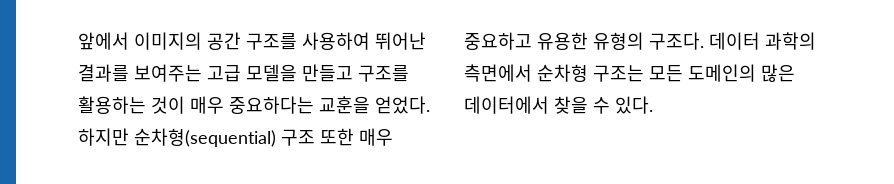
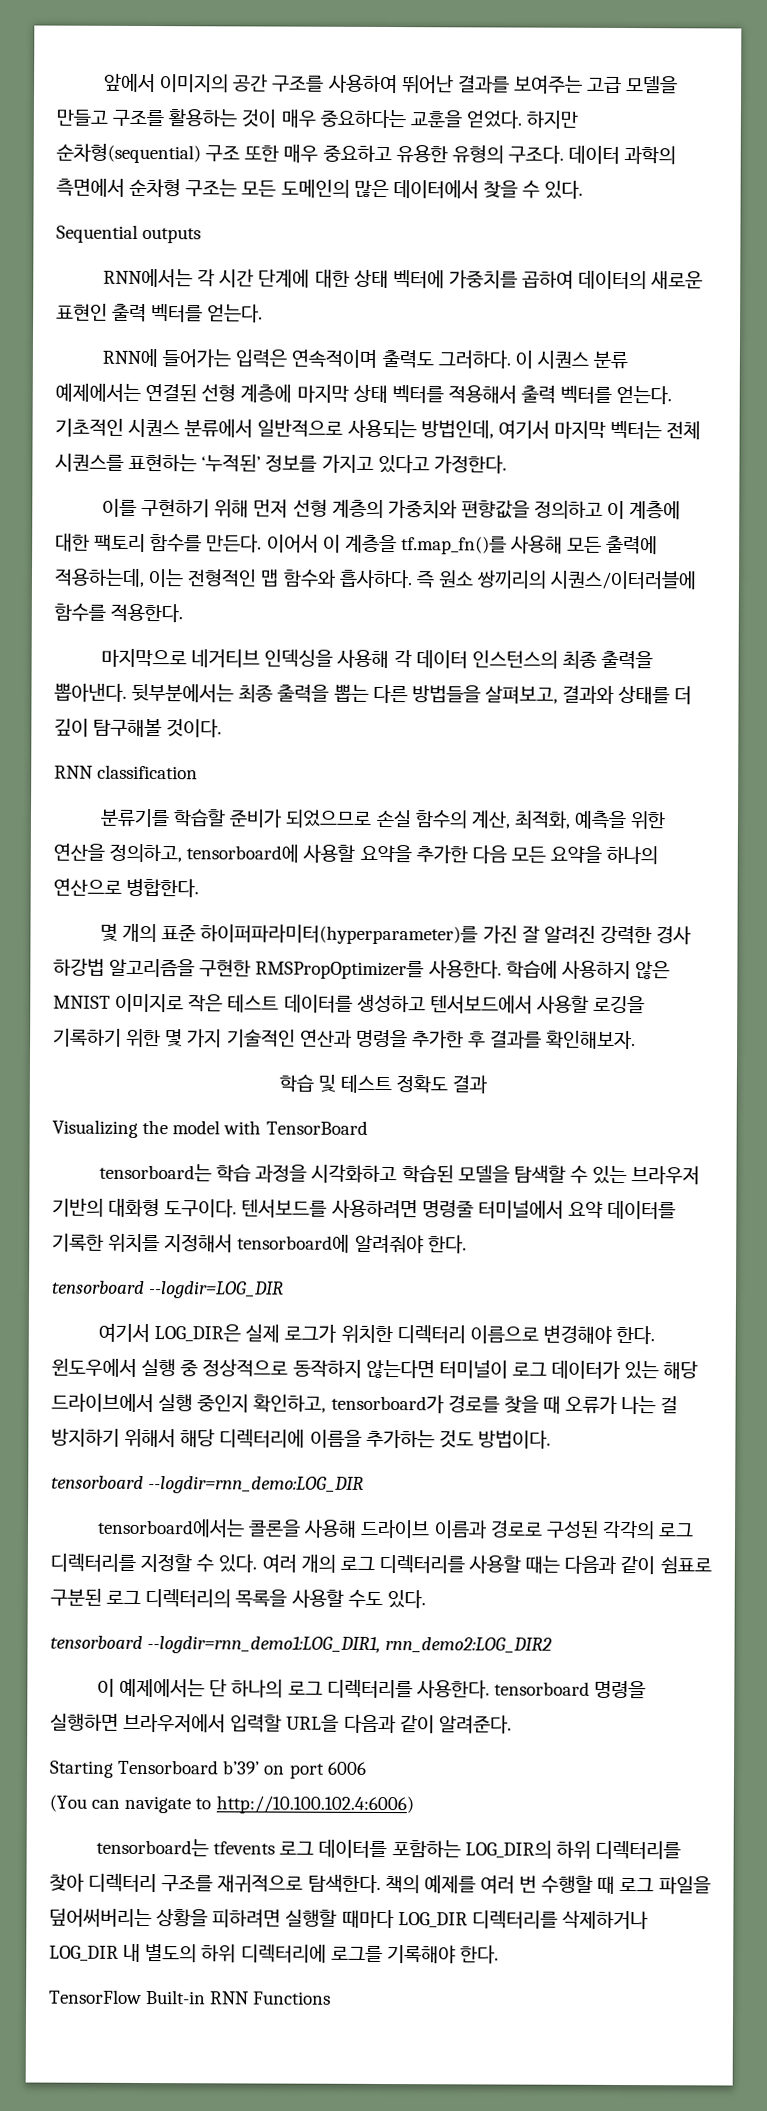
(653, 105) none -> [56,224,202,244] [103,268,704,290] [56,303,264,323] [102,348,629,370] [55,383,673,405] [55,418,702,440] [55,453,507,474] [102,498,682,520] [55,533,659,555] [54,568,698,590] [54,603,184,623] [101,648,654,670] [54,683,693,705] [54,718,223,738] [54,764,199,780] [100,808,667,830] [53,843,659,865] [53,877,200,898] [100,923,692,945] [53,958,670,980] [53,993,646,1014] [53,1028,637,1050] [278,1074,488,1094] [52,1119,368,1138] [99,1163,701,1185] [52,1198,677,1220] [52,1233,467,1254] [51,1280,285,1299] [98,1323,656,1345] [51,1358,699,1380] [51,1393,679,1415] [51,1428,551,1449] [51,1475,365,1494] [97,1518,695,1540] [50,1553,712,1575] [50,1588,426,1609] [50,1635,553,1654] [97,1678,647,1699] [50,1713,512,1734] [49,1759,367,1779] [49,1794,414,1815] [96,1838,681,1860] [49,1873,711,1895] [49,1908,648,1930] [49,1943,499,1964] [49,1989,332,2005] // Sequential outputs // RNN에서는 각 시간 단계에 대한 상태 벡터에 가중치를 곱하여 데이터의 새로운 표현인 출력 벡터를 얻는다. // RNN에 들어가는 입력은 연속적이며 출력도 그러하다. 이 시퀀스 분류 예제에서는 연결된 선형 계층에 마지막 상태 벡터를 적용해서 출력 벡터를 얻는다. 기초적인 시퀀스 분류에서 일반적으로 사용되는 방법인데, 여기서 마지막 벡터는 전체 시퀀스를 표현하는 ‘누적된’ 정보를 가지고 있다고 가정한다. // 이를 구현하기 위해 먼저 선형 계층의 가중치와 편향값을 정의하고 이 계층에 대한 팩토리 함수를 만든다. 이어서 이 계층을 tf.map_fn()를 사용해 모든 출력에 적용하는데, 이는 전형적인 맵 함수와 흡사하다. 즉 원소 쌍끼리의 시퀀스/이터러블에 함수를 적용한다. // 마지막으로 네거티브 인덱싱을 사용해 각 데이터 인스턴스의 최종 출력을 뽑아낸다. 뒷부분에서는 최종 출력을 뽑는 다른 방법들을 살펴보고, 결과와 상태를 더 깊이 탐구해볼 것이다. // RNN classification // 분류기를 학습할 준비가 되었으므로 손실 함수의 계산, 최적화, 예측을 위한 연산을 정의하고, tensorboard에 사용할 요약을 추가한 다음 모든 요약을 하나의 연산으로 병합한다. // 몇 개의 표준 하이퍼파라미터(hyperparameter)를 가진 잘 알려진 강력한 경사 하강법 알고리즘을 구현한 RMSPropOptimizer를 사용한다. 학습에 사용하지 않은 MNIST 이미지로 작은 테스트 데이터를 생성하고 텐서보드에서 사용할 로깅을 기록하기 위한 몇 가지 기술적인 연산과 명령을 추가한 후 결과를 확인해보자. // 학습 및 테스트 정확도 결과 // Visualizing the model with TensorBoard // tensorboard는 학습 과정을 시각화하고 학습된 모델을 탐색할 수 있는 브라우저 기반의 대화형 도구이다. 텐서보드를 사용하려면 명령줄 터미널에서 요약 데이터를 기록한 위치를 지정해서 tensorboard에 알려줘야 한다. // tensorboard --logdir=LOG_DIR // 여기서 LOG_DIR은 실제 로그가 위치한 디렉터리 이름으로 변경해야 한다. 윈도우에서 실행 중 정상적으로 동작하지 않는다면 터미널이 로그 데이터가 있는 해당 드라이브에서 실행 중인지 확인하고, tensorboard가 경로를 찾을 때 오류가 나는 걸 방지하기 위해서 해당 디렉터리에 이름을 추가하는 것도 방법이다. // tensorboard --logdir=rnn_demo:LOG_DIR // tensorboard에서는 콜론을 사용해 드라이브 이름과 경로로 구성된 각각의 로그 디렉터리를 지정할 수 있다. 여러 개의 로그 디렉터리를 사용할 때는 다음과 같이 쉼표로 구분된 로그 디렉터리의 목록을 사용할 수도 있다. // tensorboard --logdir=rnn_demo1:LOG_DIR1, rnn_demo2:LOG_DIR2 // 이 예제에서는 단 하나의 로그 디렉터리를 사용한다. tensorboard 명령을 실행하면 브라우저에서 입력할 URL을 다음과 같이 알려준다. // Starting Tensorboard b’39’ on port 6006 // (You can navigate to http://10.100.102.4:6006) // tensorboard는 tfevents 로그 데이터를 포함하는 LOG_DIR의 하위 디렉터리를 찾아 디렉터리 구조를 재귀적으로 탐색한다. 책의 예제를 여러 번 수행할 때 로그 파일을 덮어써버리는 상황을 피하려면 실행할 때마다 LOG_DIR 디렉터리를 삭제하거나 LOG_DIR 내 별도의 하위 디렉터리에 로그를 기록해야 한다. // TensorFlow Built-in RNN Functions

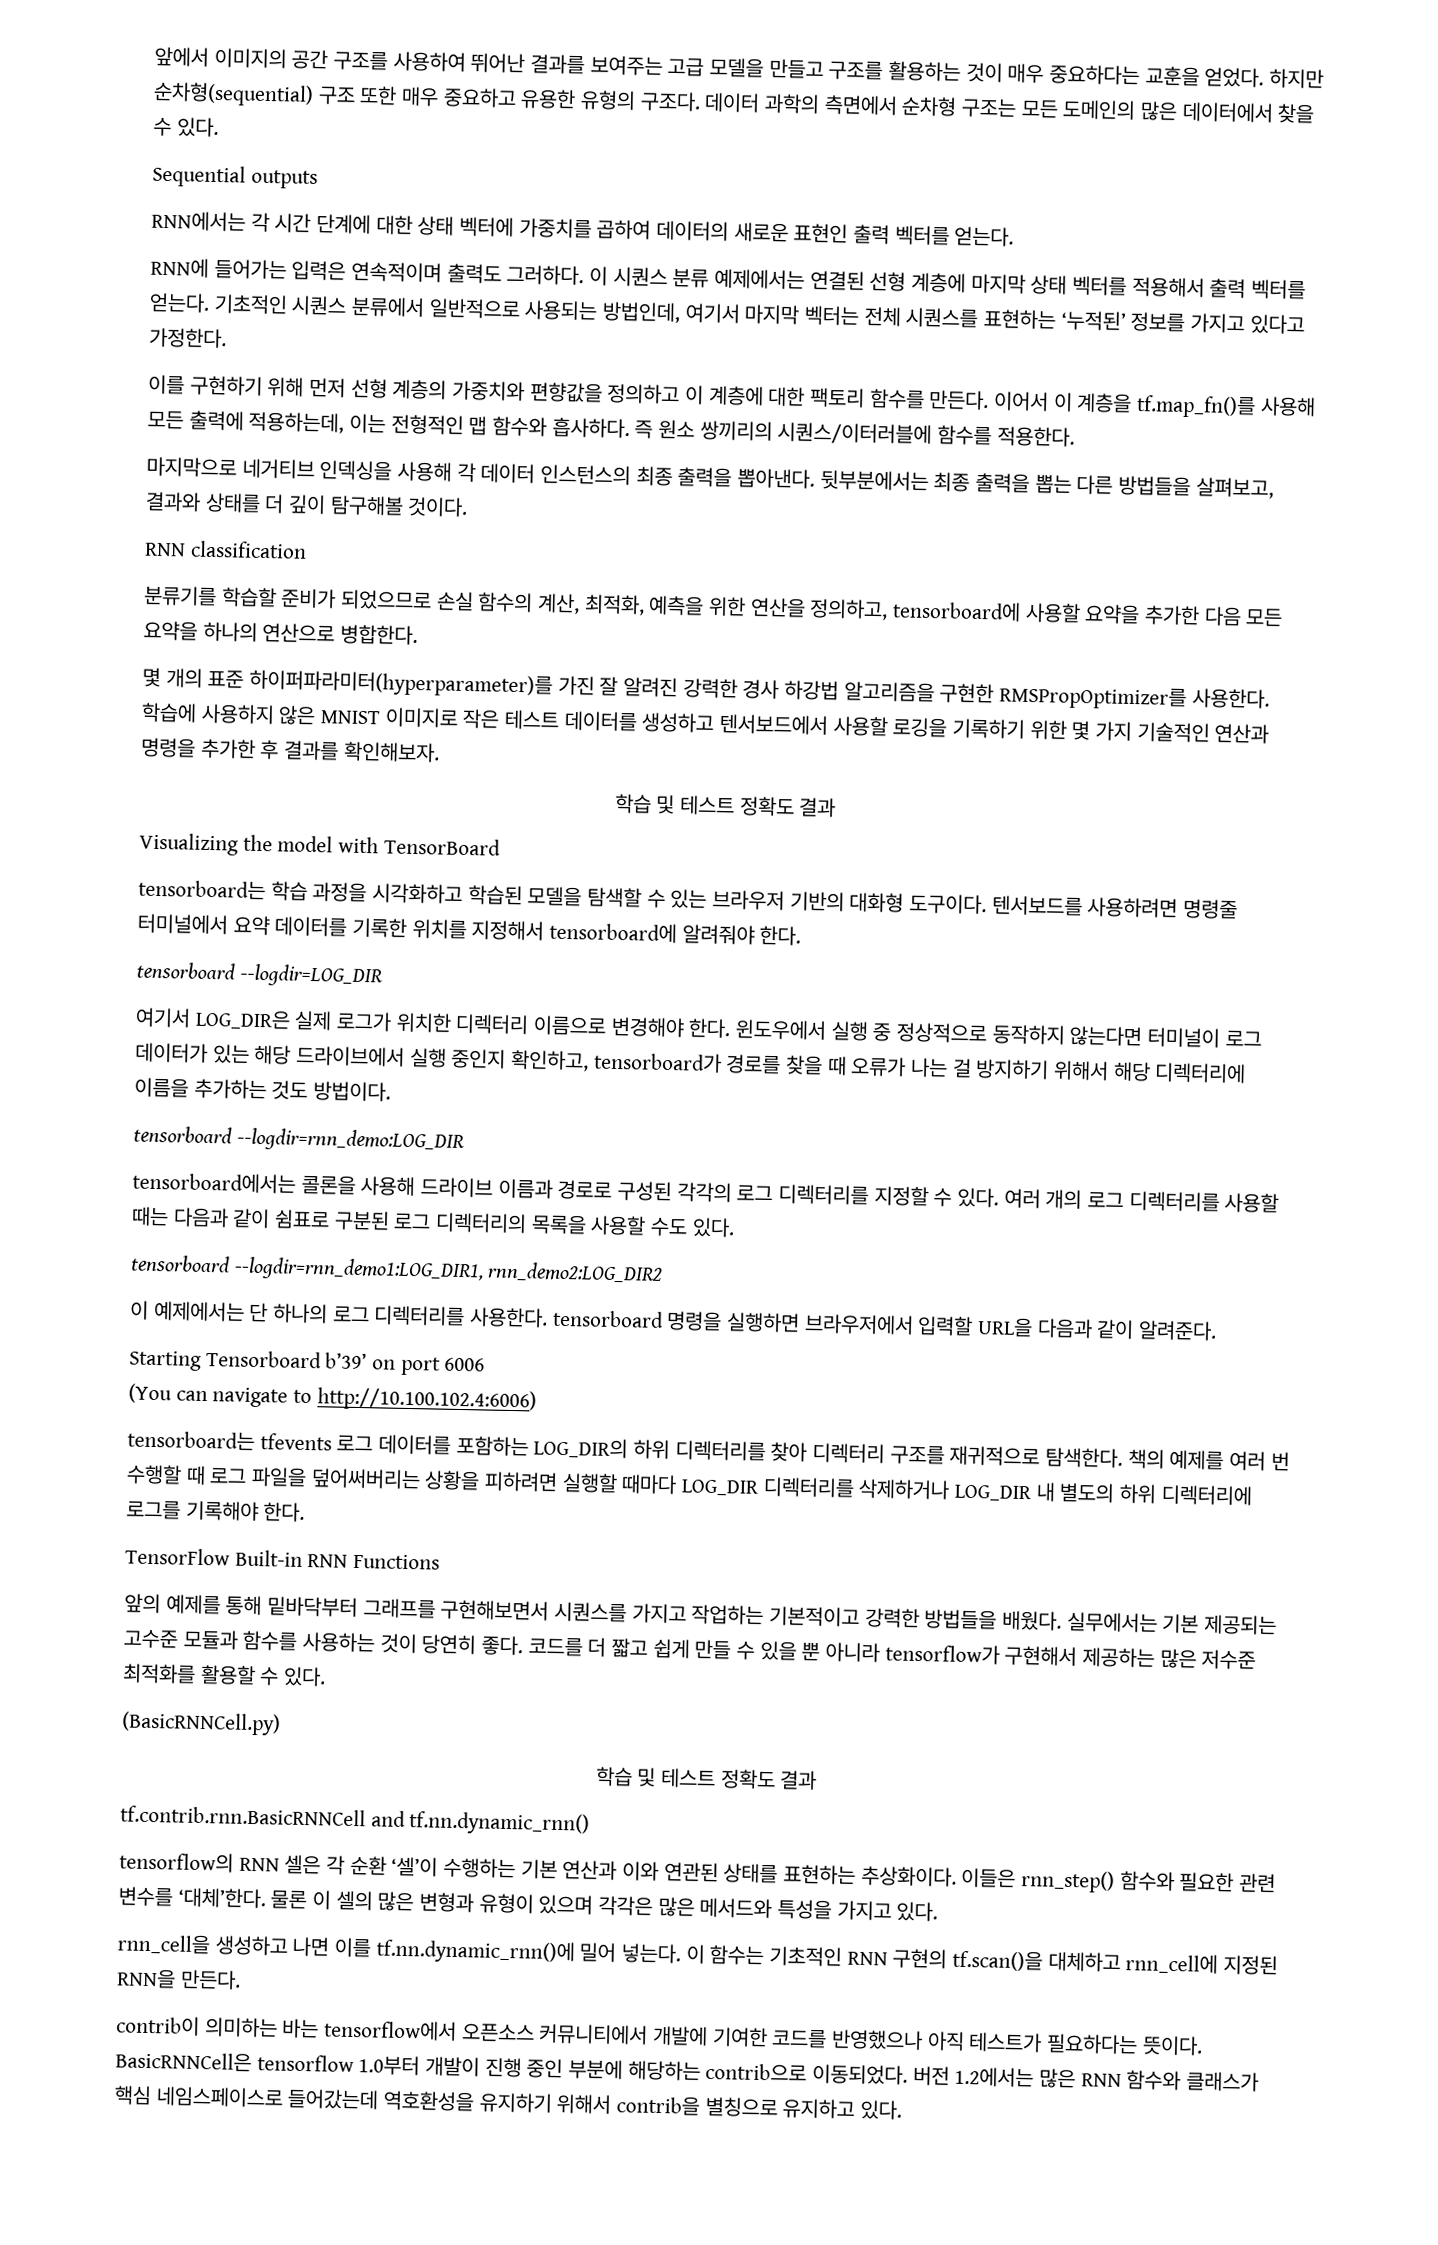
(332, 1998) none -> [124,1593,1278,1636] [123,1629,1257,1670] [122,1663,327,1687] [121,1711,281,1736] [595,1766,818,1791] [120,1805,591,1836] [119,1851,1277,1894] [118,1886,939,1922] [117,1933,1279,1976] [116,1968,241,1990] [116,2015,1203,2056] [115,2051,1260,2092] [114,2085,903,2120] // 앞의 예제를 통해 밑바닥부터 그래프를 구현해보면서 시퀀스를 가지고 작업하는 기본적이고 강력한 방법들을 배웠다. 실무에서는 기본 제공되는 고수준 모듈과 함수를 사용하는 것이 당연히 좋다. 코드를 더 짧고 쉽게 만들 수 있을 뿐 아니라 tensorflow가 구현해서 제공하는 많은 저수준 최적화를 활용할 수 있다. // (BasicRNNCell.py) // 학습 및 테스트 정확도 결과 // tf.contrib.rnn.BasicRNNCell and tf.nn.dynamic_rnn() // tensorflow의 RNN 셀은 각 순환 ‘셀’이 수행하는 기본 연산과 이와 연관된 상태를 표현하는 추상화이다. 이들은 rnn_step() 함수와 필요한 관련 변수를 ‘대체’한다. 물론 이 셀의 많은 변형과 유형이 있으며 각각은 많은 메서드와 특성을 가지고 있다. // rnn_cell을 생성하고 나면 이를 tf.nn.dynamic_rnn()에 밀어 넣는다. 이 함수는 기초적인 RNN 구현의 tf.scan()을 대체하고 rnn_cell에 지정된 RNN을 만든다. // contrib이 의미하는 바는 tensorflow에서 오픈소스 커뮤니티에서 개발에 기여한 코드를 반영했으나 아직 테스트가 필요하다는 뜻이다. BasicRNNCell은 tensorflow 1.0부터 개발이 진행 중인 부분에 해당하는 contrib으로 이동되었다. 버전 1.2에서는 많은 RNN 함수와 클래스가 핵심 네임스페이스로 들어갔는데 역호환성을 유지하기 위해서 contrib을 별칭으로 유지하고 있다.

